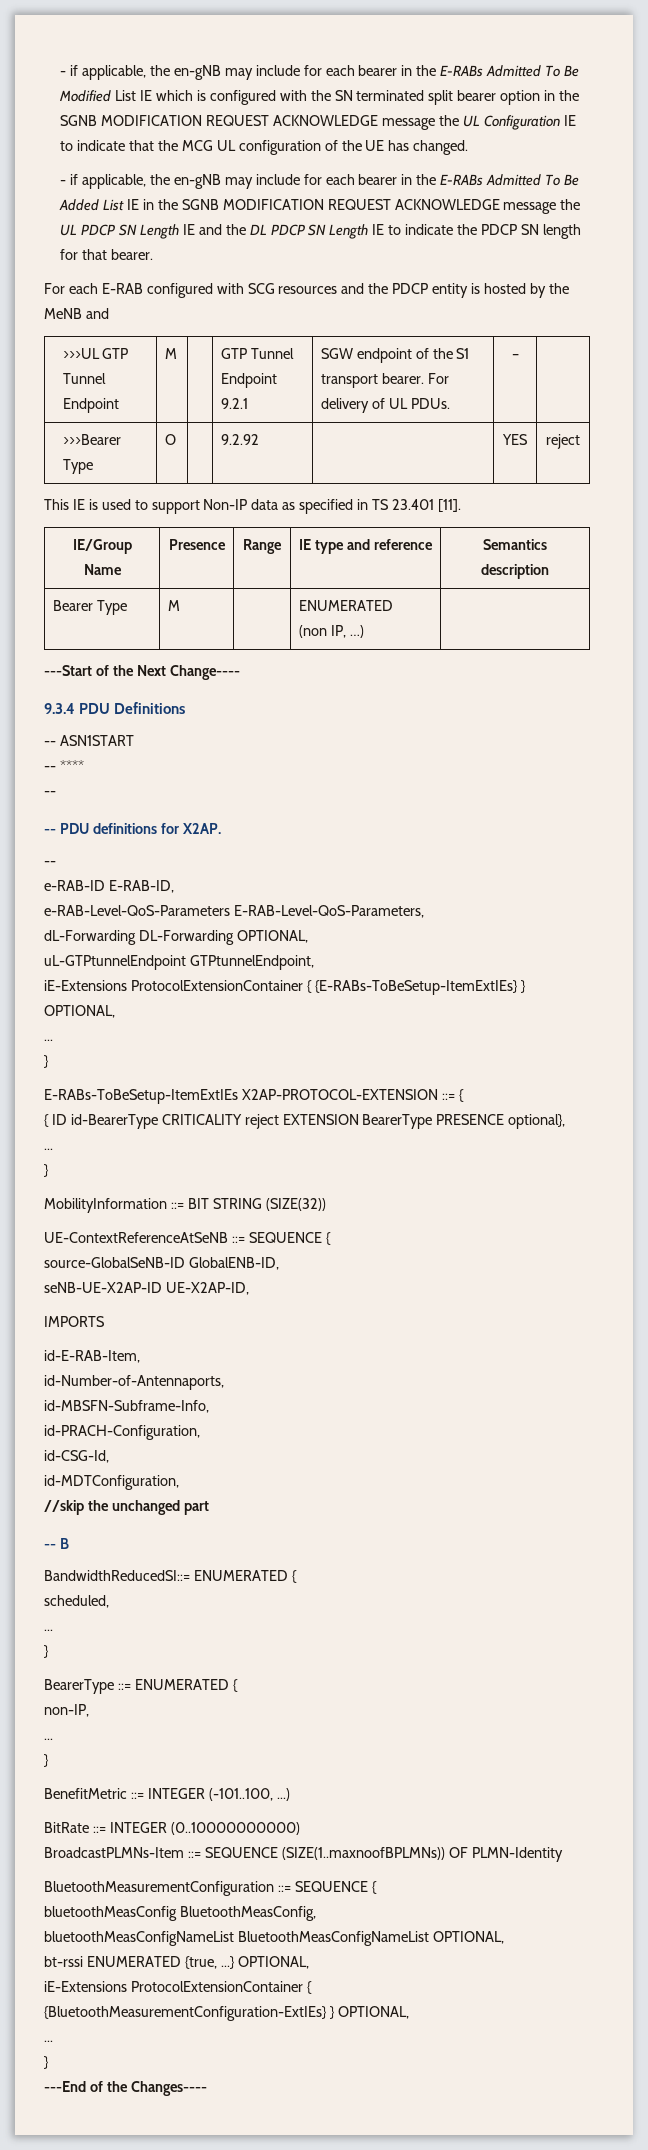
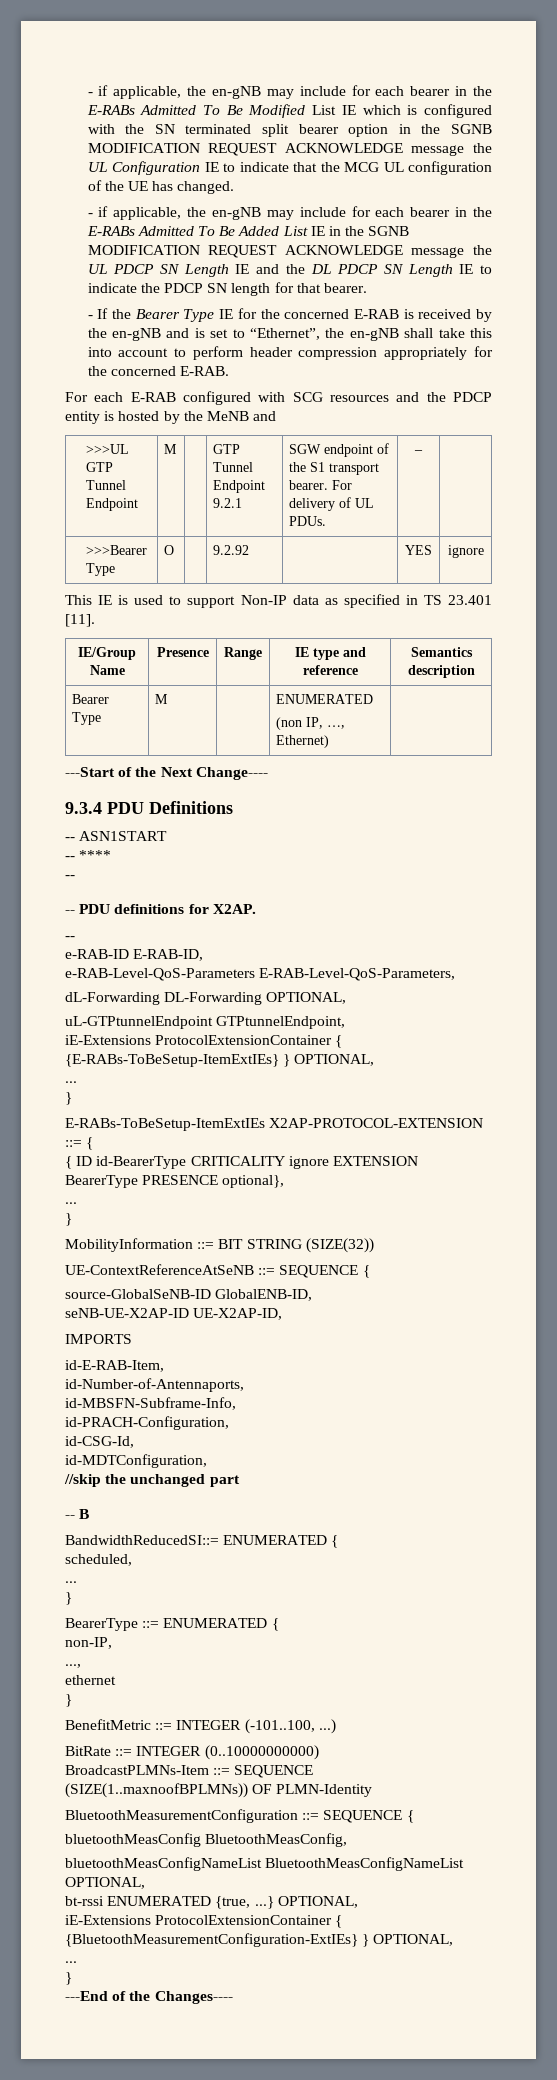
(154, 254) none -> [87,308,492,322] [87,328,492,341] [87,346,493,360] [87,366,229,376] // - If the Bearer Type IE for the concerned E-RAB is received by the en-gNB and is set to “Ethernet”, the en-gNB shall take this into account to perform header compression appropriately for the concerned E-RAB.
[546,434,580,449] reject -> [447,545,484,558] ignore
[349,625,364,638] …) -> [327,725,346,729] [276,735,330,748] …, Ethernet)
[244,1114,279,1129] reject -> [288,1156,329,1169] ignore
[44,1738,53,1740] ... -> [65,1664,81,1668] [65,1675,116,1685] ..., // ethernet

